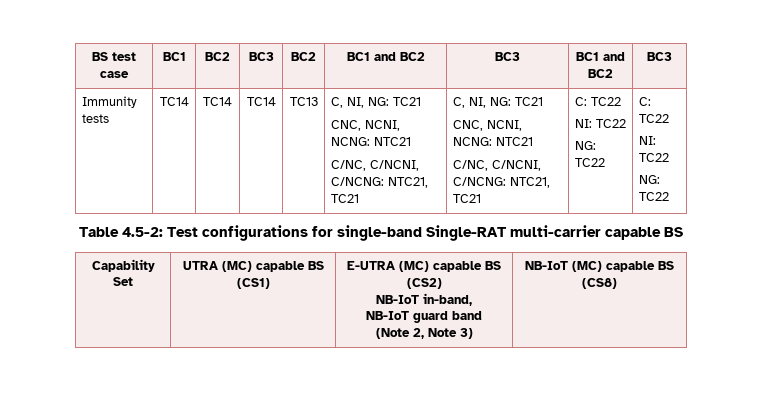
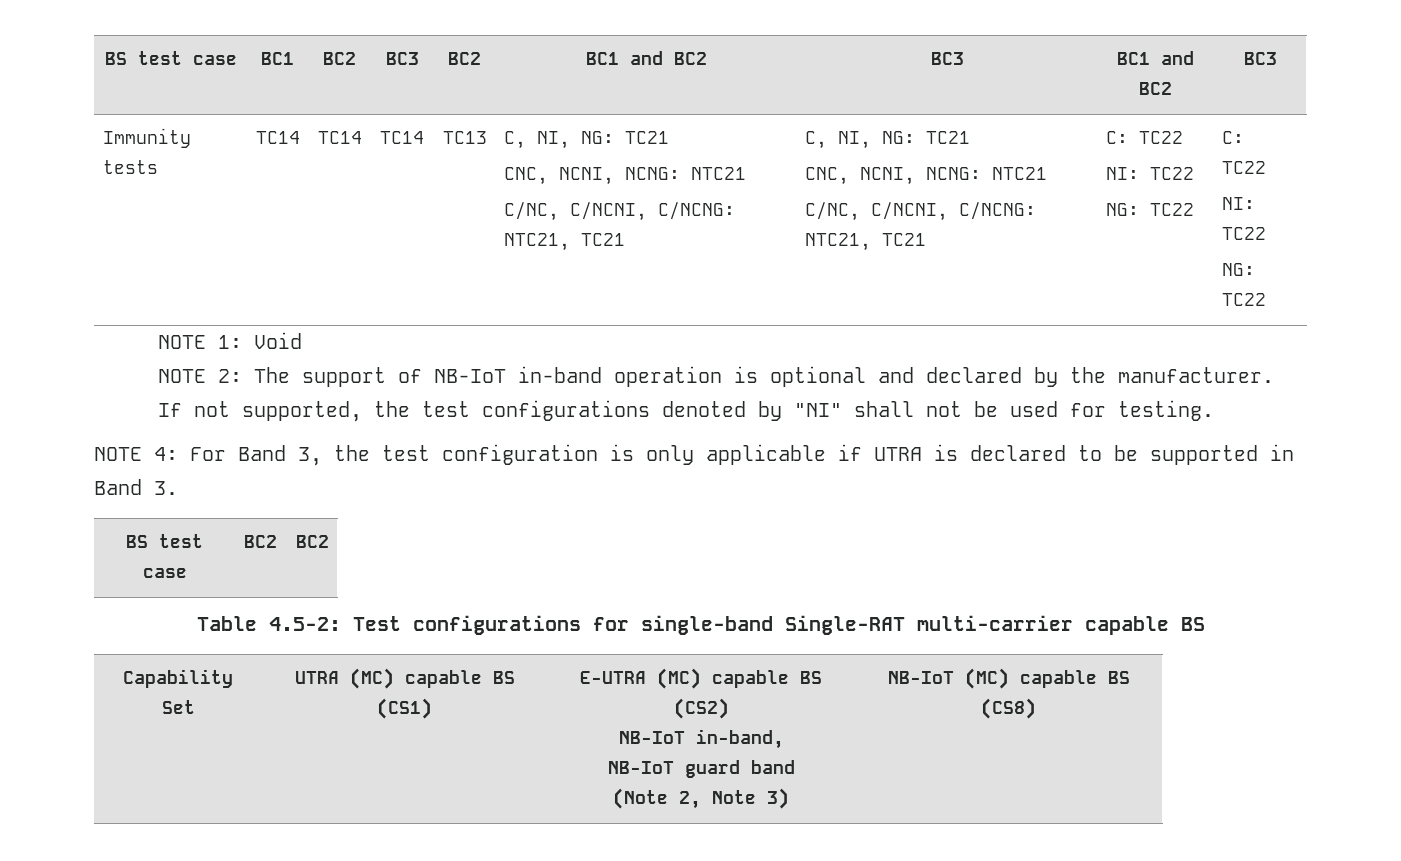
(669, 196) none -> [158,332,303,349] [158,366,1275,387] [158,400,1215,422] [94,444,1294,466] [94,479,178,495] [126,534,203,548] [142,568,187,578] [244,535,277,548] [295,535,329,548] // NOTE 1: Void // NOTE 2: The support of NB-IoT in-band operation is optional and declared by the manufacturer. If not supported, the test configurations denoted by "NI" shall not be used for testing. // NOTE 4: For Band 3, the test configuration is only applicable if UTRA is declared to be supported in Band 3. // BS test case | BC2 | BC2

